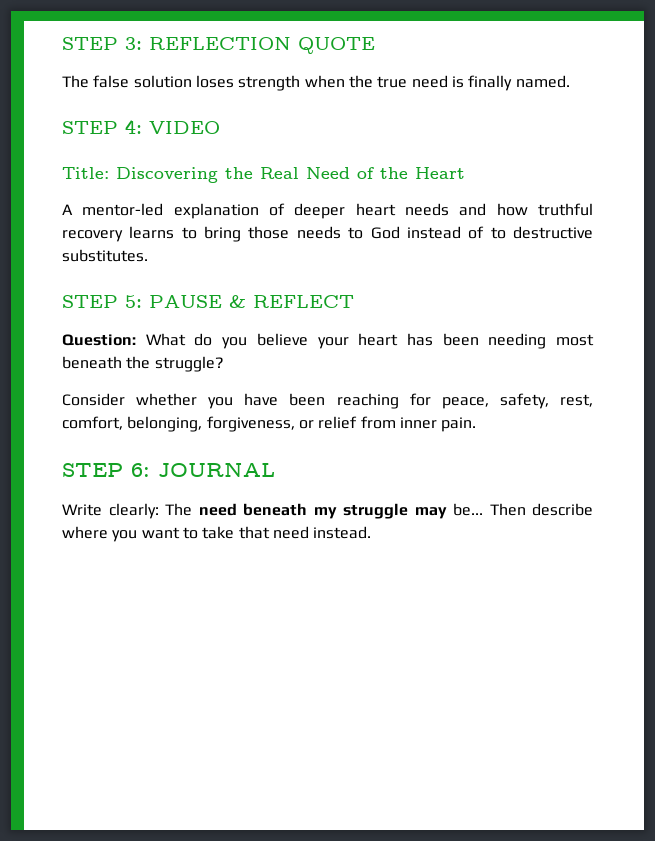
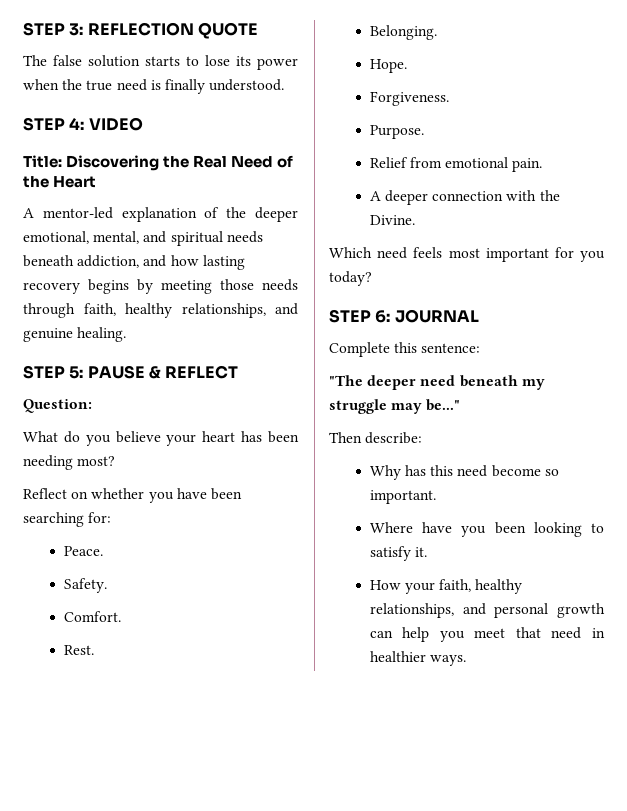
[195,75,301,91] loses strength -> [145,55,298,70] starts to lose its power
[515,75,570,88] named. -> [209,79,285,91] understood.
[294,203,593,219] [62,226,594,242] [62,249,148,262] deeper heart needs and how truthful recovery learns to bring those needs to God instead of to destructive substitutes. -> [226,207,298,222] [23,231,263,246] [23,255,245,270] [23,279,298,294] [23,303,298,318] [23,327,127,342] the deeper emotional, mental, and spiritual needs beneath addiction, and how lasting recovery begins by meeting those needs through faith, healthy relationships, and genuine healing.
(136, 340) none -> (92, 406) //
[556,334,594,346] [62,356,224,372] [62,393,593,409] [62,416,477,432] [62,462,275,477] [62,503,192,519] most beneath the struggle? // Consider whether you have been reaching for peace, safety, rest, comfort, belonging, forgiveness, or relief from inner pain. // STEP 6: JOURNAL // Write clearly: The -> [77,456,116,466] [23,488,242,503] [23,512,112,527] [63,546,103,556] [63,578,107,593] [63,611,121,622] [63,645,94,655] [369,25,437,40] [369,59,407,73] [369,91,449,106] [369,125,424,139] [369,157,543,172] [369,190,560,205] [369,215,415,225] [329,247,605,262] [329,271,372,286] [329,309,479,323] [329,342,481,357] [329,375,417,390] most? // Reflect on whether you have been searching for: // Peace. // Safety. // Comfort. // Rest. // Belonging. // Hope. // Forgiveness. // Purpose. // Relief from emotional pain. // A deeper connection with the Divine. // Which need feels most important for you today? // STEP 6: JOURNAL // Complete this sentence: // "The deeper
[453,503,593,516] [62,526,372,542] be... Then describe where you want to take that need instead. -> [426,399,461,411] [329,432,423,444] [369,465,559,480] [369,490,436,504] [369,522,604,537] [369,546,428,561] [369,579,523,594] [369,603,605,618] [369,627,605,642] [369,651,467,666] be..." // Then describe: // Why has this need become so important. // Where have you been looking to satisfy it. // How your faith, healthy relationships, and personal growth can help you meet that need in healthier ways.

